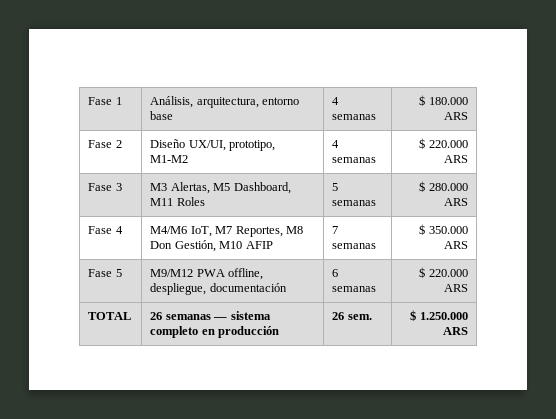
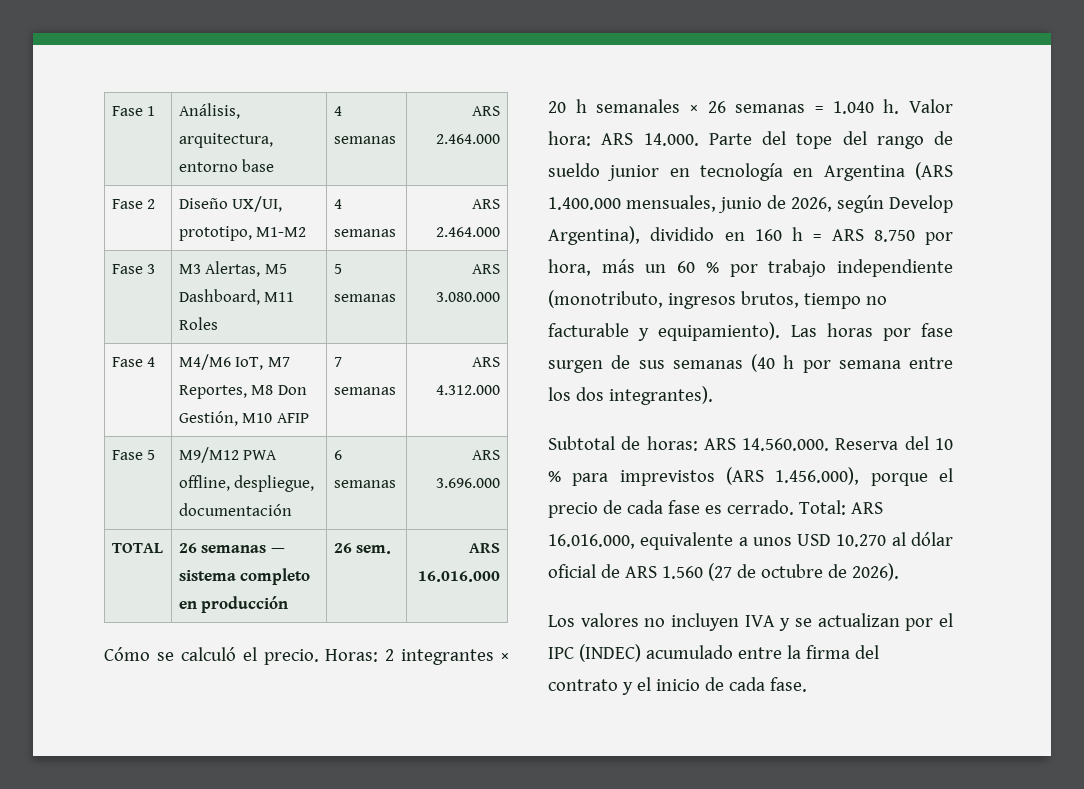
[419,95,468,106] [443,112,468,120] $ 180.000 ARS -> [472,106,501,116] [436,134,501,144] ARS 2.464.000
[419,138,468,149] [443,155,468,163] $ 220.000 ARS -> [472,199,501,209] [436,227,501,237] ARS 2.464.000
[419,181,468,192] [443,198,468,206] $ 280.000 ARS -> [472,264,501,274] [436,292,501,302] ARS 3.080.000
[419,224,468,235] [443,241,468,249] $ 350.000 ARS -> [472,357,501,367] [436,385,501,395] ARS 4.312.000
[419,267,468,278] [443,284,468,292] $ 220.000 ARS -> [472,450,501,460] [436,478,501,488] ARS 3.696.000
[410,310,468,321] [442,327,468,335] $ 1.250.000 ARS -> [469,543,501,553] [418,571,501,582] [104,647,509,665] [548,99,953,114] [548,131,953,149] [548,162,953,181] [548,195,953,213] [548,226,953,245] [548,259,953,277] [548,290,887,309] [548,322,953,341] [548,354,953,373] [548,386,713,405] [548,436,953,451] [548,467,953,486] [548,500,883,518] [548,532,953,550] [548,563,899,581] [548,613,953,631] [548,644,879,662] [548,677,807,695] ARS 16.016.000 // Cómo se calculó el precio. Horas: 2 integrantes × 20 h semanales × 26 semanas = 1.040 h. Valor hora: ARS 14.000. Parte del tope del rango de sueldo junior en tecnología en Argentina (ARS 1.400.000 mensuales, junio de 2026, según Develop Argentina), dividido en 160 h = ARS 8.750 por hora, más un 60 % por trabajo independiente (monotributo, ingresos brutos, tiempo no facturable y equipamiento). Las horas por fase surgen de sus semanas (40 h por semana entre los dos integrantes). // Subtotal de horas: ARS 14.560.000. Reserva del 10 % para imprevistos (ARS 1.456.000), porque el precio de cada fase es cerrado. Total: ARS 16.016.000, equivalente a unos USD 10.270 al dólar oficial de ARS 1.560 (27 de octubre de 2026). // Los valores no incluyen IVA y se actualizan por el IPC (INDEC) acumulado entre la firma del contrato y el inicio de cada fase.

